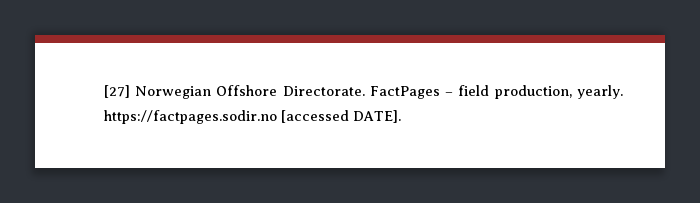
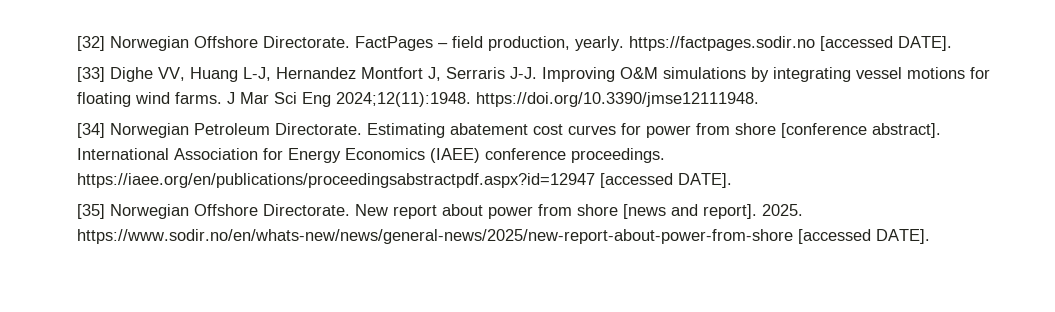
[103,85,130,98] [27] -> [76,36,105,51] [32]
(401, 116) none -> [76,67,990,82] [76,92,759,107] [76,123,941,138] [76,148,665,163] [76,173,732,188] [76,204,803,219] [76,229,930,244] // [33] Dighe VV, Huang L-J, Hernandez Montfort J, Serraris J-J. Improving O&M simulations by integrating vessel motions for floating wind farms. J Mar Sci Eng 2024;12(11):1948. https://doi.org/10.3390/jmse12111948. // [34] Norwegian Petroleum Directorate. Estimating abatement cost curves for power from shore [conference abstract]. International Association for Energy Economics (IAEE) conference proceedings. https://iaee.org/en/publications/proceedingsabstractpdf.aspx?id=12947 [accessed DATE]. // [35] Norwegian Offshore Directorate. New report about power from shore [news and report]. 2025. https://www.sodir.no/en/whats-new/news/general-news/2025/new-report-about-power-from-shore [accessed DATE].

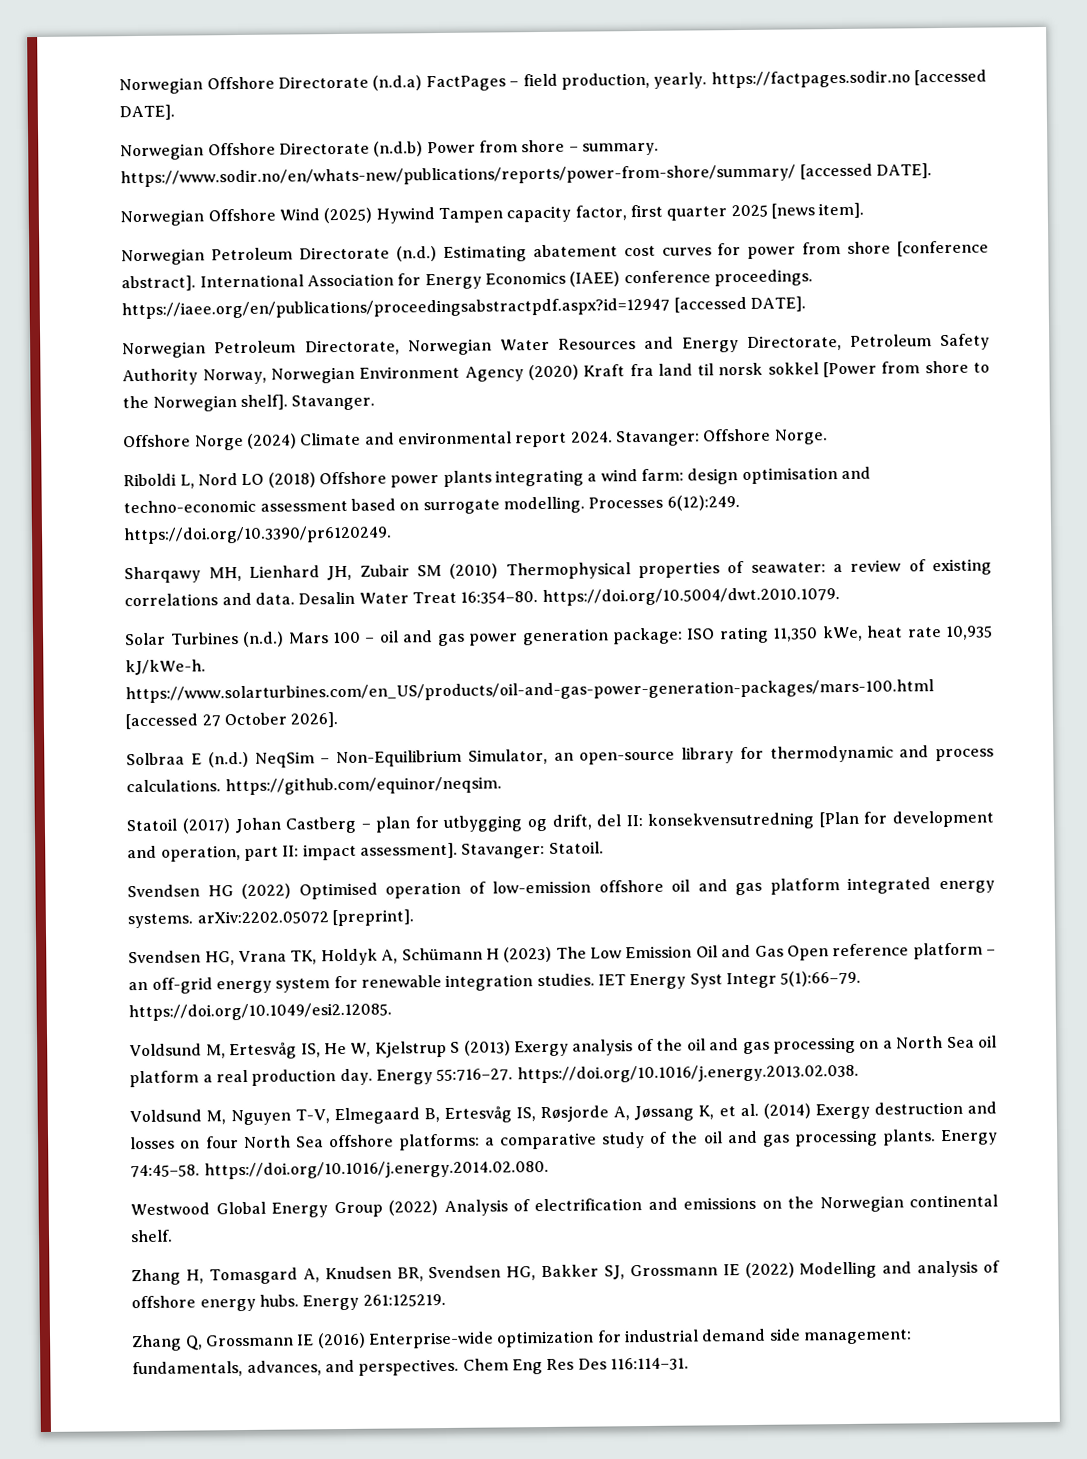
[76,36,350,51] [32] Norwegian Offshore Directorate. -> [119,75,423,95] Norwegian Offshore Directorate (n.d.a)
[76,67,990,82] [76,92,759,107] [76,123,362,138] [33] Dighe VV, Huang L-J, Hernandez Montfort J, Serraris J-J. Improving O&M simulations by integrating vessel motions for floating wind farms. J Mar Sci Eng 2024;12(11):1948. https://doi.org/10.3390/jmse12111948. // [34] Norwegian Petroleum Directorate. -> [120,139,659,161] [120,163,933,188] [120,202,865,227] [121,246,438,266] Norwegian Offshore Directorate (n.d.b) Power from shore – summary. https://www.sodir.no/en/whats-new/publications/reports/power-from-shore/summary/ [accessed DATE]. // Norwegian Offshore Wind (2025) Hywind Tampen capacity factor, first quarter 2025 [news item]. // Norwegian Petroleum Directorate (n.d.)
[76,204,803,219] [76,229,930,244] [35] Norwegian Offshore Directorate. New report about power from shore [news and report]. 2025. https://www.sodir.no/en/whats-new/news/general-news/2025/new-report-about-power-from-shore [accessed DATE]. -> [122,333,991,359] [122,360,991,386] [122,394,376,412] [123,428,828,451] [123,466,871,489] [123,495,740,515] [123,525,393,545] [124,558,993,584] [124,587,840,607] [125,625,994,647] [125,659,207,676] [125,679,935,704] [125,712,339,730] [126,745,995,768] [126,776,502,796] [126,810,994,834] [127,841,604,862] [127,877,995,900] [127,909,415,929] [128,942,997,966] [128,970,862,994] [128,1002,393,1022] [129,1035,998,1060] [129,1063,859,1088] [129,1101,997,1126] [130,1129,998,1151] [130,1159,549,1180] [130,1194,998,1218] [130,1229,174,1243] [131,1260,1001,1286] [131,1294,446,1312] [132,1328,912,1352] [132,1357,689,1378] Norwegian Petroleum Directorate, Norwegian Water Resources and Energy Directorate, Petroleum Safety Authority Norway, Norwegian Environment Agency (2020) Kraft fra land til norsk sokkel [Power from shore to the Norwegian shelf]. Stavanger. // Offshore Norge (2024) Climate and environmental report 2024. Stavanger: Offshore Norge. // Riboldi L, Nord LO (2018) Offshore power plants integrating a wind farm: design optimisation and techno-economic assessment based on surrogate modelling. Processes 6(12):249. https://doi.org/10.3390/pr6120249. // Sharqawy MH, Lienhard JH, Zubair SM (2010) Thermophysical properties of seawater: a review of existing correlations and data. Desalin Water Treat 16:354–80. https://doi.org/10.5004/dwt.2010.1079. // Solar Turbines (n.d.) Mars 100 – oil and gas power generation package: ISO rating 11,350 kWe, heat rate 10,935 kJ/kWe-h. https://www.solarturbines.com/en_US/products/oil-and-gas-power-generation-packages/mars-100.html [accessed 27 October 2026]. // Solbraa E (n.d.) NeqSim – Non-Equilibrium Simulator, an open-source library for thermodynamic and process calculations. https://github.com/equinor/neqsim. // Statoil (2017) Johan Castberg – plan for utbygging og drift, del II: konsekvensutredning [Plan for development and operation, part II: impact assessment]. Stavanger: Statoil. // Svendsen HG (2022) Optimised operation of low-emission offshore oil and gas platform integrated energy systems. arXiv:2202.05072 [preprint]. // Svendsen HG, Vrana TK, Holdyk A, Schümann H (2023) The Low Emission Oil and Gas Open reference platform – an off-grid energy system for renewable integration studies. IET Energy Syst Integr 5(1):66–79. https://doi.org/10.1049/esi2.12085. // Voldsund M, Ertesvåg IS, He W, Kjelstrup S (2013) Exergy analysis of the oil and gas processing on a North Sea oil platform a real production day. Energy 55:716–27. https://doi.org/10.1016/j.energy.2013.02.038. // Voldsund M, Nguyen T-V, Elmegaard B, Ertesvåg IS, Røsjorde A, Jøssang K, et al. (2014) Exergy destruction and losses on four North Sea offshore platforms: a comparative study of the oil and gas processing plants. Energy 74:45–58. https://doi.org/10.1016/j.energy.2014.02.080. // Westwood Global Energy Group (2022) Analysis of electrification and emissions on the Norwegian continental shelf. // Zhang H, Tomasgard A, Knudsen BR, Svendsen HG, Bakker SJ, Grossmann IE (2022) Modelling and analysis of offshore energy hubs. Energy 261:125219. // Zhang Q, Grossmann IE (2016) Enterprise-wide optimization for industrial demand side management: fundamentals, advances, and perspectives. Chem Eng Res Des 116:114–31.

